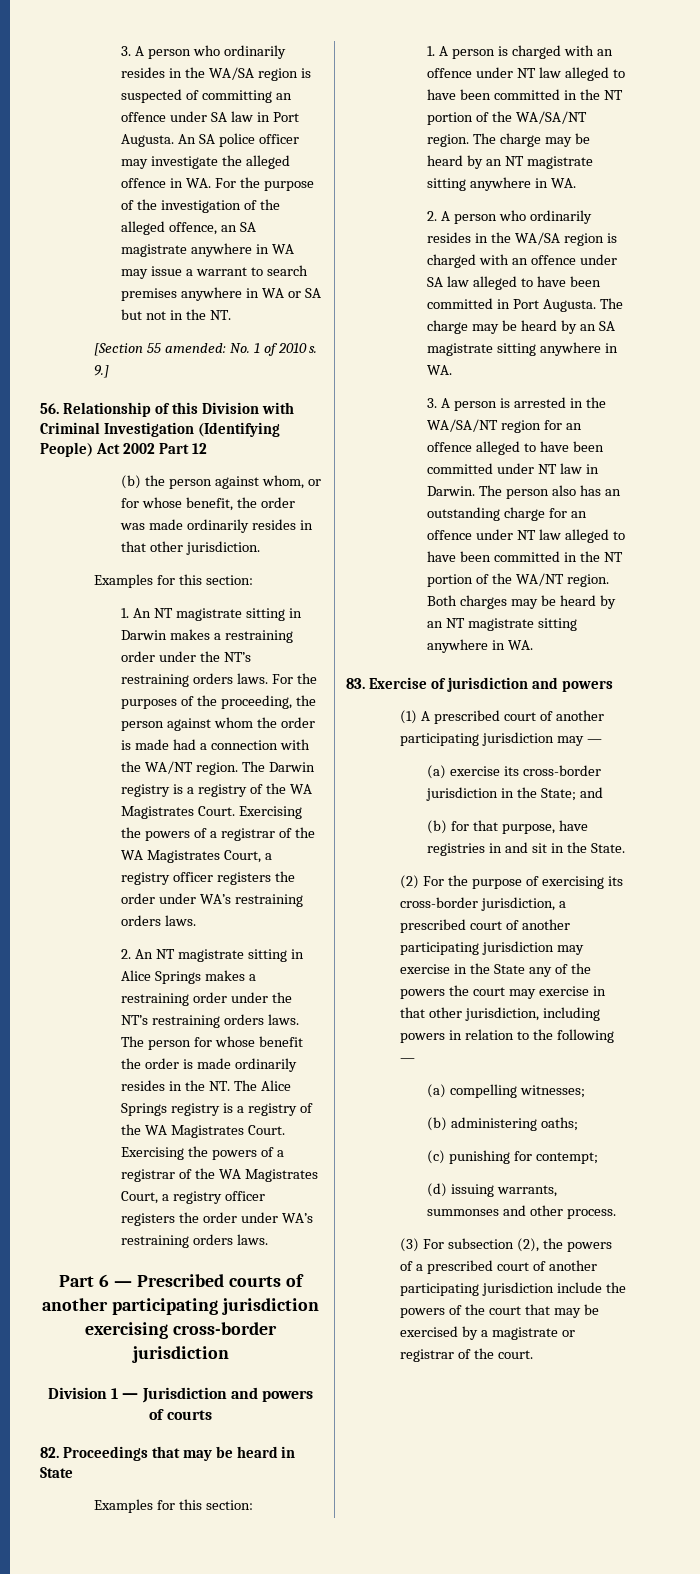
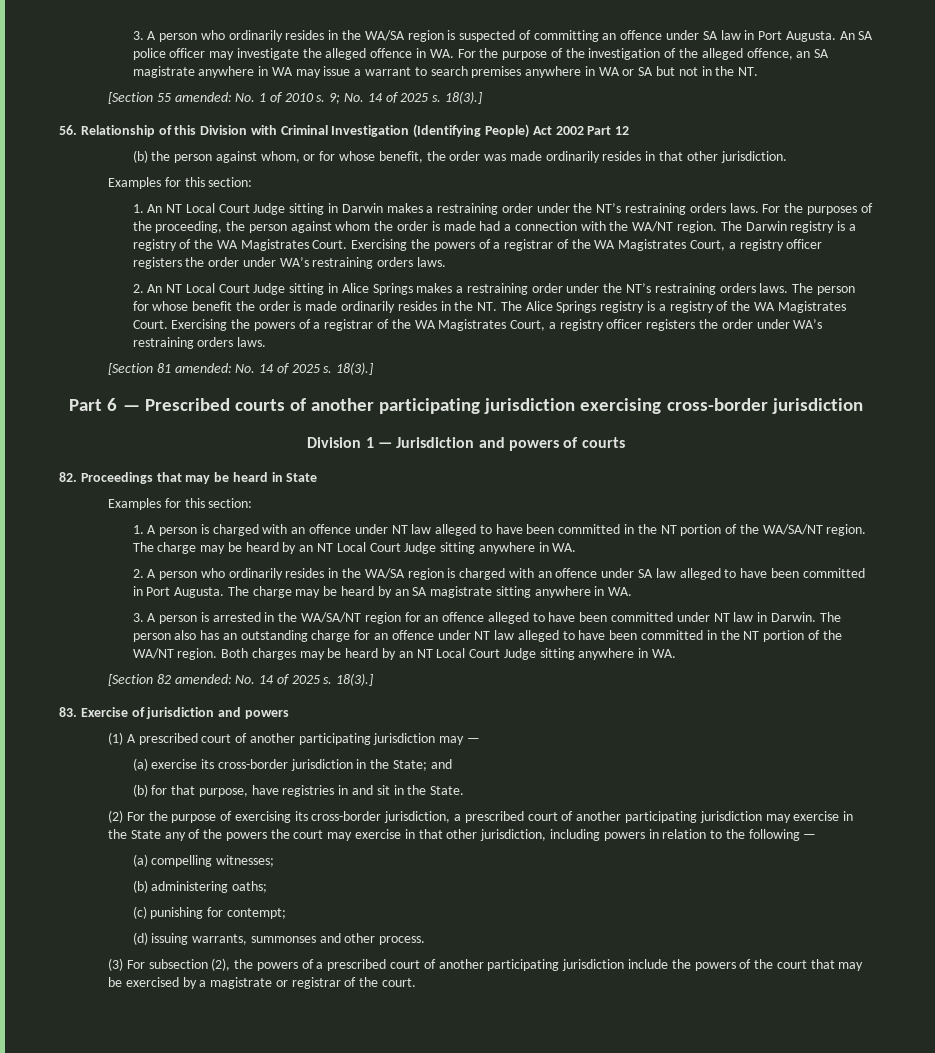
[94,365,110,378] 9.] -> [329,91,482,104] 9; No. 14 of 2025 s. 18(3).]
[175,608,242,621] magistrate -> [185,203,286,215] Local Court Judge
[177,949,244,962] magistrate -> [185,283,286,295] Local Court Judge
(268, 1239) none -> [108,362,374,375] // [Section 81 amended: No. 14 of 2025 s. 18(3).]
[526,156,593,169] magistrate -> [336,542,437,554] Local Court Judge
[467,618,577,631] [427,639,533,653] magistrate sitting anywhere in WA. -> [436,648,677,660] [108,673,374,686] Local Court Judge sitting anywhere in WA. // [Section 82 amended: No. 14 of 2025 s. 18(3).]

